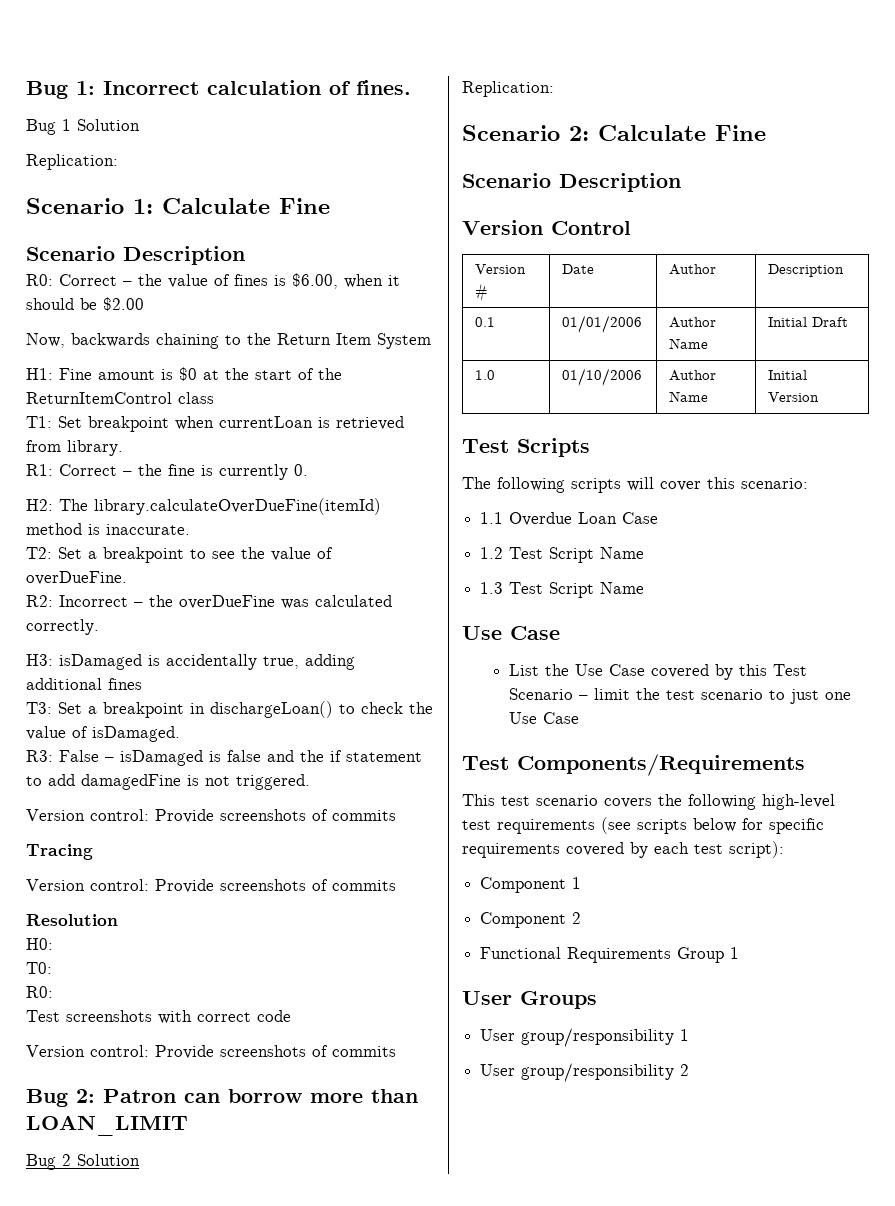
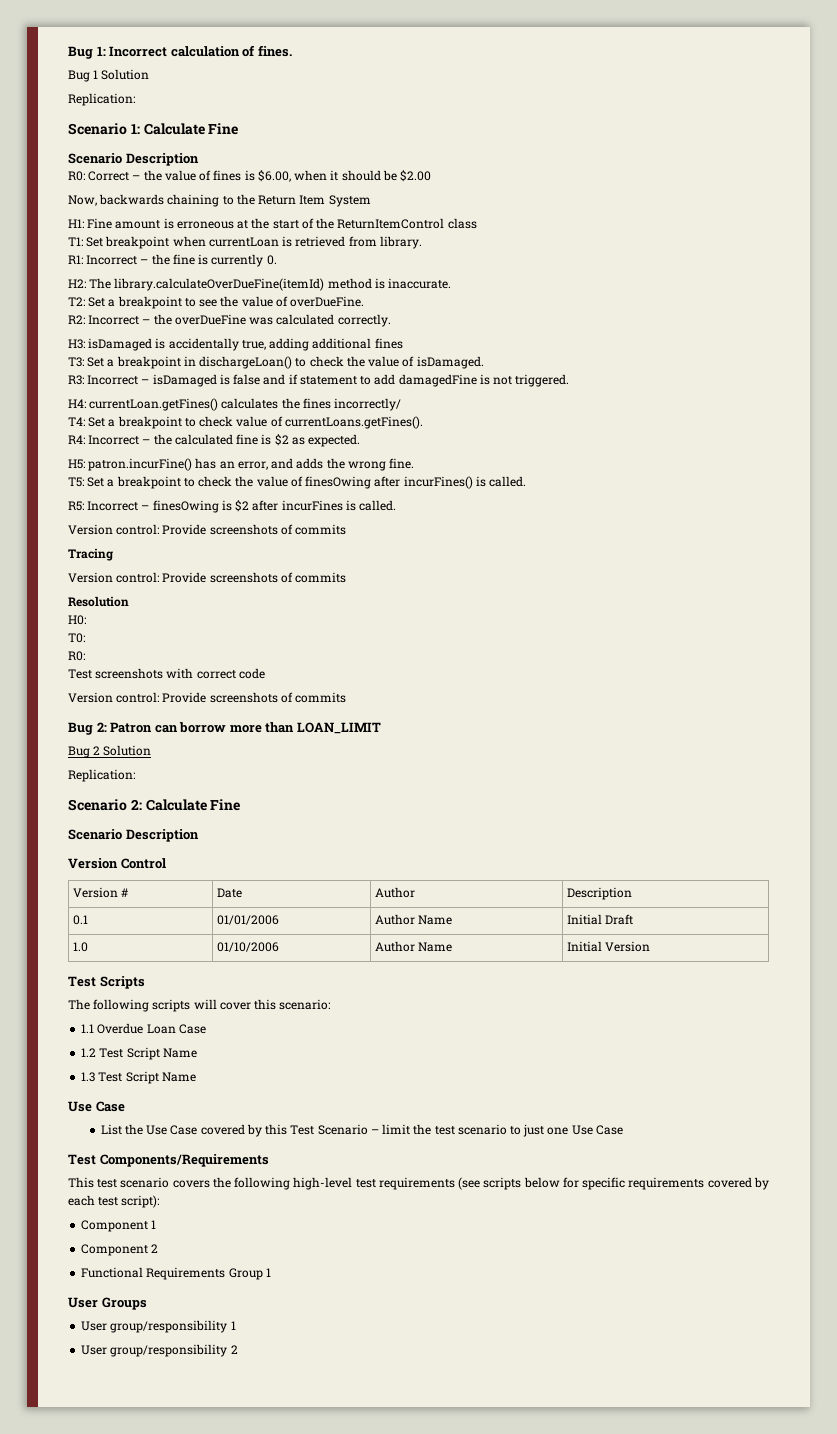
[179,367,197,381] $0 -> [176,221,234,229] erroneous
[59,464,117,476] Correct -> [86,255,138,265] Incorrect
[59,750,99,762] False -> [87,375,139,385] Incorrect
[300,750,324,762] the -> (286, 379) none
(310, 782) none -> [68,398,402,411] [68,416,423,429] [68,434,361,447] [68,458,415,471] [68,476,527,489] [68,500,397,513] // H4: currentLoan.getFines() calculates the fines incorrectly/ // T4: Set a breakpoint to check value of currentLoans.getFines(). // R4: Incorrect – the calculated fine is $2 as expected. // H5: patron.incurFine() has an error, and adds the wrong fine. // T5: Set a breakpoint to check the value of finesOwing after incurFines() is called. // R5: Incorrect – finesOwing is $2 after incurFines is called.

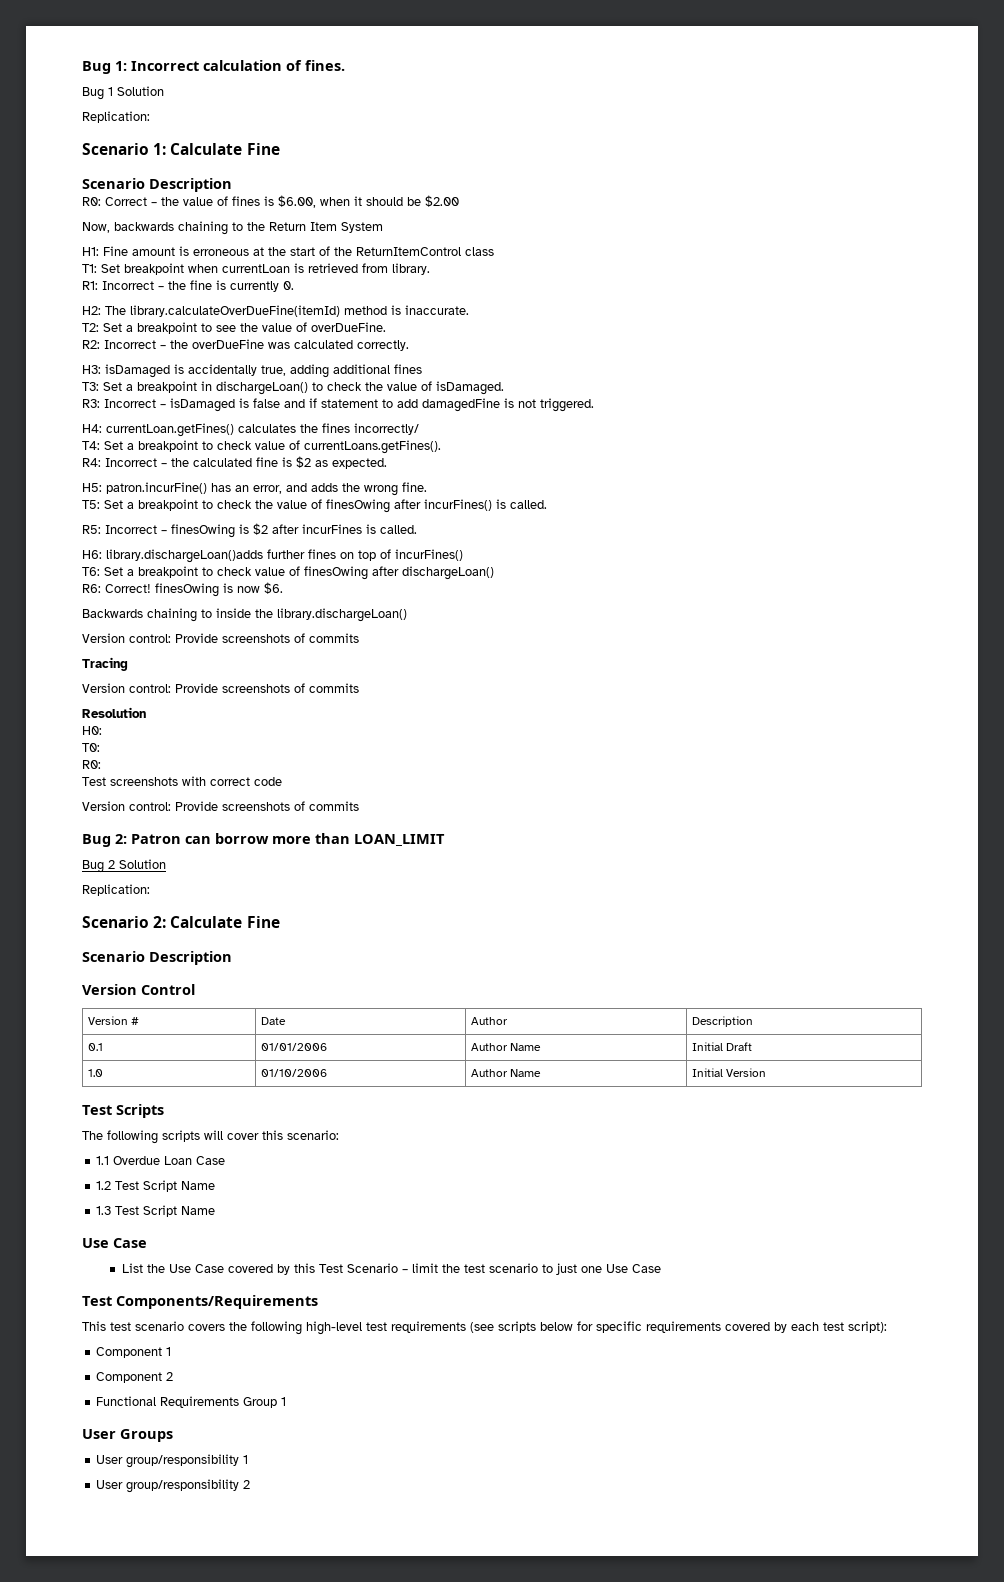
(397, 505) none -> [82,549,463,563] [82,566,494,580] [82,582,283,597] [82,608,407,622] // H6: library.dischargeLoan()adds further fines on top of incurFines() // T6: Set a breakpoint to check value of finesOwing after dischargeLoan() // R6: Correct! finesOwing is now $6. // Backwards chaining to inside the library.dischargeLoan()

